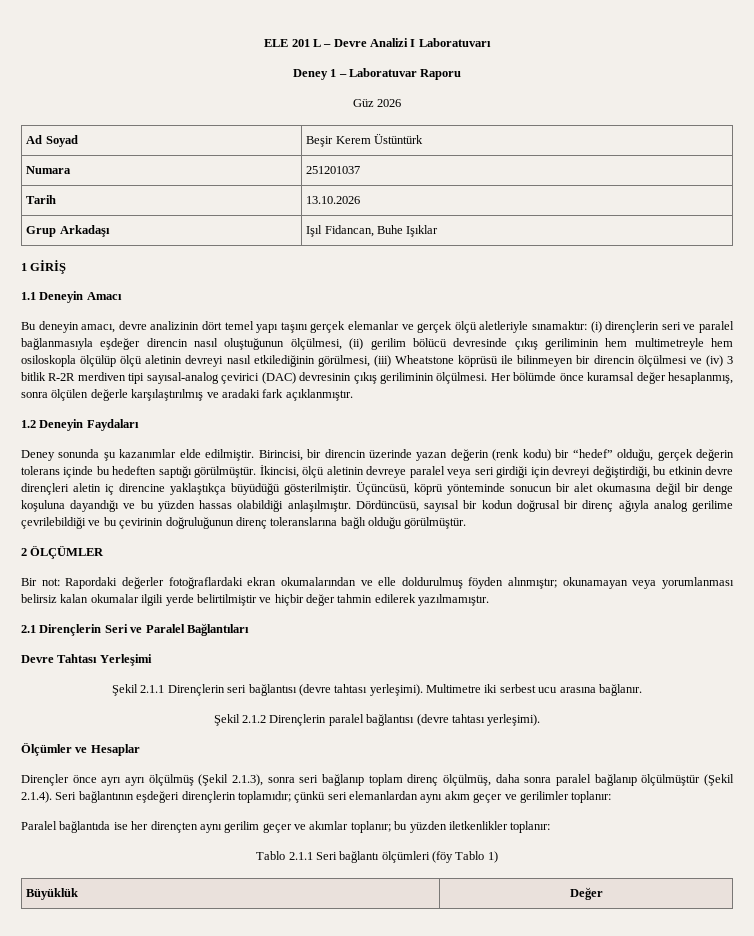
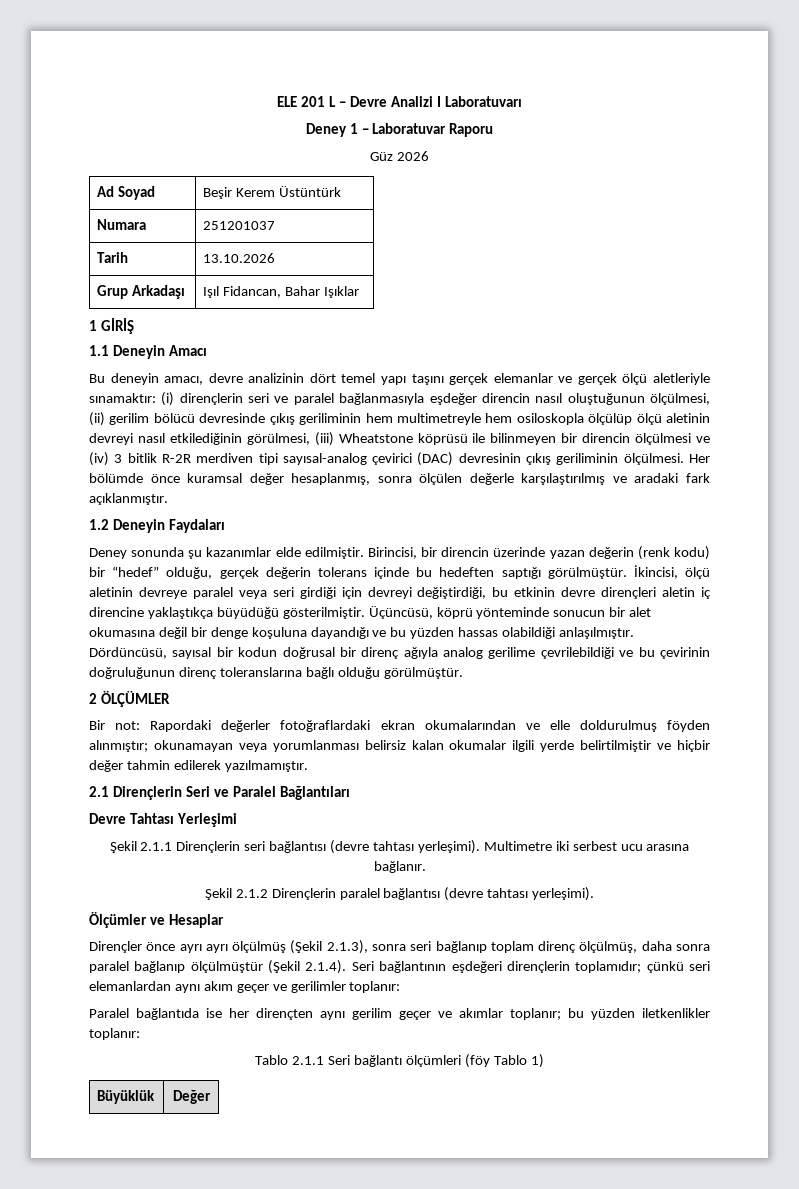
[376,225,403,234] Buhe -> [285,286,321,296] Bahar

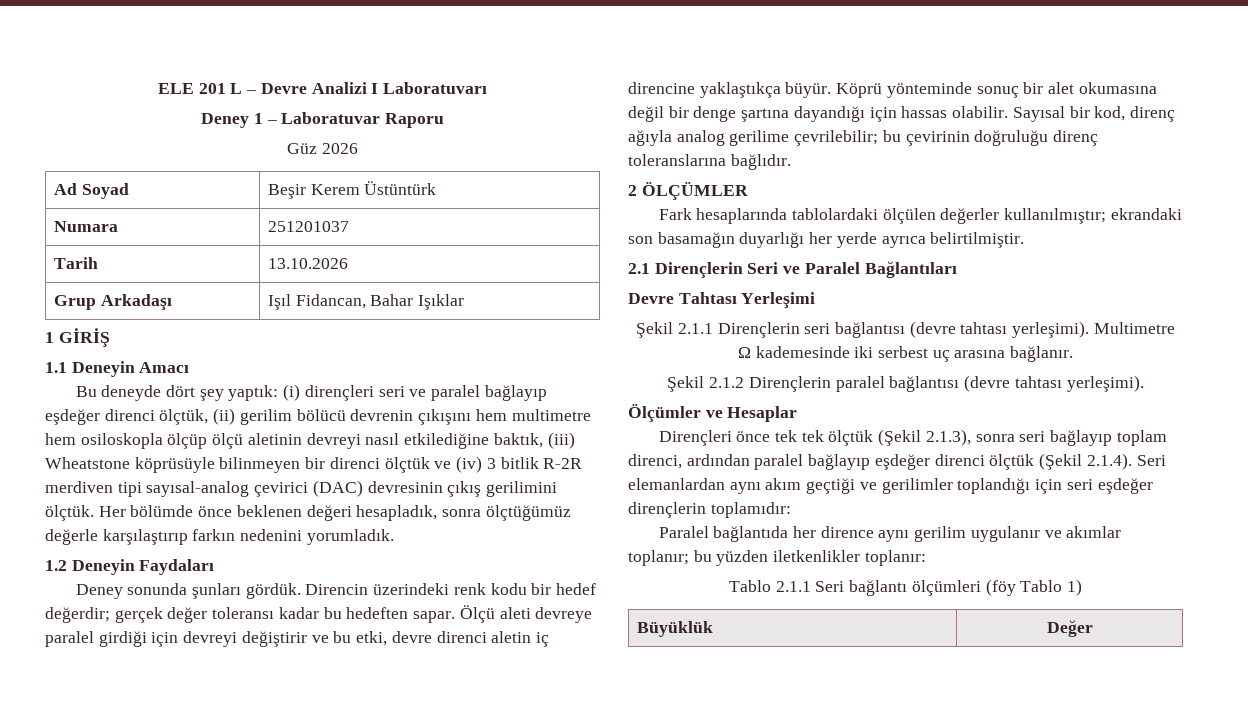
[110,373,710,385] [89,392,710,406] [89,412,481,426] deneyin amacı, devre analizinin dört temel yapı taşını gerçek elemanlar ve gerçek ölçü aletleriyle sınamaktır: (i) dirençlerin seri ve paralel bağlanmasıyla eşdeğer direncin nasıl oluştuğunun ölçülmesi, (ii) gerilim bölücü devresinde çıkış geriliminin hem multimetreyle -> [101,384,547,401] [45,408,591,425] deneyde dört şey yaptık: (i) dirençleri seri ve paralel bağlayıp eşdeğer direnci ölçtük, (ii) gerilim bölücü devrenin çıkışını hem multimetre
[588,413,633,425] ölçülüp -> [167,433,208,449] ölçüp
[169,432,692,446] etkilediğinin görülmesi, (iii) Wheatstone köprüsü ile bilinmeyen bir direncin ölçülmesi -> [404,432,575,449] [45,457,430,473] etkilediğine baktık, (iii) Wheatstone köprüsüyle bilinmeyen bir direnci ölçtük
[556,453,684,465] geriliminin ölçülmesi. -> [486,481,558,497] [45,505,94,521] gerilimini ölçtük.
[187,473,710,485] [89,493,168,505] kuramsal değer hesaplanmış, sonra ölçülen değerle karşılaştırılmış ve aradaki fark açıklanmıştır. -> [236,505,571,521] [45,529,394,545] beklenen değeri hesapladık, sonra ölçtüğümüz değerle karşılaştırıp farkın nedenini yorumladık.
[188,546,710,560] [89,565,710,579] [89,587,712,599] [89,606,606,619] şu kazanımlar elde edilmiştir. Birincisi, bir direncin üzerinde yazan değerin (renk kodu) bir “hedef” olduğu, gerçek değerin tolerans içinde bu hedeften saptığı görülmüştür. İkincisi, ölçü aletinin devreye paralel veya seri girdiği için devreyi değiştirdiği, bu etkinin devre dirençleri aletin iç direncine yaklaştıkça büyüdüğü gösterilmiştir. Üçüncüsü, köprü yönteminde sonucun -> [191,583,597,599] [45,605,593,623] [45,631,549,647] [628,82,1019,98] şunları gördük. Direncin üzerindeki renk kodu bir hedef değerdir; gerçek değer toleransı kadar bu hedeften sapar. Ölçü aleti devreye paralel girdiği için devreyi değiştirir ve bu etki, devre direnci aletin iç direncine yaklaştıkça büyür. Köprü yönteminde sonuç
[251,627,635,639] [89,647,356,659] koşuluna dayandığı ve bu yüzden hassas olabildiği anlaşılmıştır. Dördüncüsü, sayısal bir kodun doğrusal bir -> [741,106,1126,122] şartına dayandığı için hassas olabilir. Sayısal bir kod,
[540,647,634,659] çevrilebildiği ve -> [794,130,879,146] çevrilebilir;
[89,667,175,679] doğruluğunun -> [974,130,1049,146] doğruluğu
[305,667,463,679] bağlı olduğu görülmüştür. -> [730,154,791,170] bağlıdır.
[89,720,711,732] [89,740,710,752] [89,760,308,772] Bir not: Rapordaki değerler fotoğraflardaki ekran okumalarından ve elle doldurulmuş föyden alınmıştır; okunamayan veya yorumlanması belirsiz kalan okumalar ilgili yerde belirtilmiştir ve hiçbir değer tahmin edilerek yazılmamıştır. -> [658,208,1182,224] [628,232,1025,248] Fark hesaplarında tablolardaki ölçülen değerler kullanılmıştır; ekrandaki son basamağın duyarlığı her yerde ayrıca belirtilmiştir.
(552, 846) none -> [737,346,850,358] Ω kademesinde
[620,844,643,851] ucu -> [932,350,950,362] uç
[89,940,710,954] [89,960,710,974] Dirençler önce ayrı ayrı ölçülmüş (Şekil 2.1.3), sonra seri bağlanıp toplam direnç ölçülmüş, daha sonra paralel bağlanıp ölçülmüştür (Şekil 2.1.4). Seri bağlantının eşdeğeri dirençlerin toplamıdır; çünkü seri -> [658,429,1167,446] [628,453,1166,470] Dirençleri önce tek tek ölçtük (Şekil 2.1.3), sonra seri bağlayıp toplam direnci, ardından paralel bağlayıp eşdeğer direnci ölçtük (Şekil 2.1.4). Seri
[236,984,269,993] geçer -> [806,478,856,494] geçtiği
[349,981,401,993] toplanır: -> [957,478,1153,494] [628,502,791,518] toplandığı için seri eşdeğer dirençlerin toplamıdır:
[206,1008,313,1020] ise her dirençten -> [792,526,874,538] her dirence
[399,1011,431,1020] geçer -> [970,526,1040,542] uygulanır

